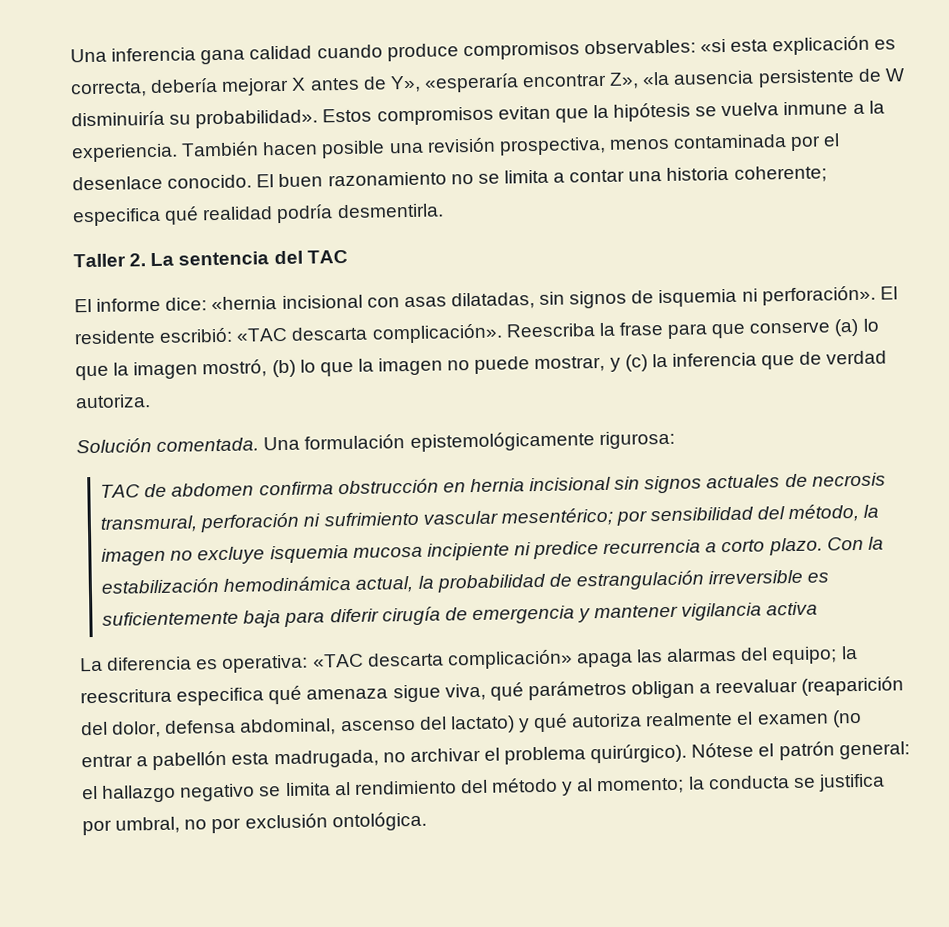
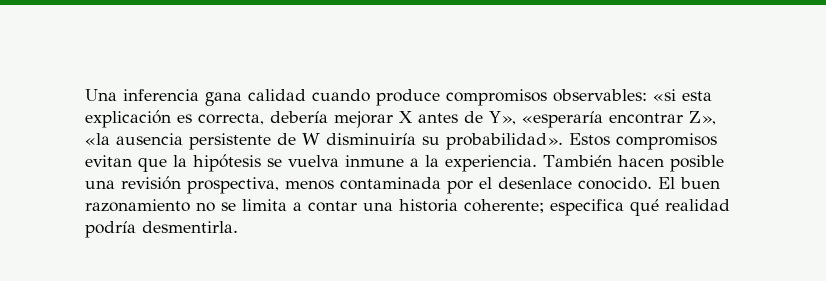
[73,249,348,268] [74,285,898,313] [74,318,879,345] [75,350,888,381] [75,394,151,409] [76,430,675,454] [100,472,886,498] [100,503,880,533] [101,536,884,566] [101,569,830,594] [102,601,819,628] [80,646,858,673] [80,676,905,706] [81,709,862,738] [81,741,910,771] [82,773,885,803] [82,811,427,836] // Taller 2. La sentencia del TAC // El informe dice: «hernia incisional con asas dilatadas, sin signos de isquemia ni perforación». El residente escribió: «TAC descarta complicación». Reescriba la frase para que conserve (a) lo que la imagen mostró, (b) lo que la imagen no puede mostrar, y (c) la inferencia que de verdad autoriza. // Solución comentada. Una formulación epistemológicamente rigurosa: // TAC de abdomen confirma obstrucción en hernia incisional sin signos actuales de necrosis transmural, perforación ni sufrimiento vascular mesentérico; por sensibilidad del método, la imagen no excluye isquemia mucosa incipiente ni predice recurrencia a corto plazo. Con la estabilización hemodinámica actual, la probabilidad de estrangulación irreversible es suficientemente baja para diferir cirugía de emergencia y mantener vigilancia activa // La diferencia es operativa: «TAC descarta complicación» apaga las alarmas del equipo; la reescritura especifica qué amenaza sigue viva, qué parámetros obligan a reevaluar (reaparición del dolor, defensa abdominal, ascenso del lactato) y qué autoriza realmente el examen (no entrar a pabellón esta madrugada, no archivar el problema quirúrgico). Nótese el patrón general: el hallazgo negativo se limita al rendimiento del método y al momento; la conducta se justifica por umbral, no por exclusión ontológica. -> (238, 227) none

